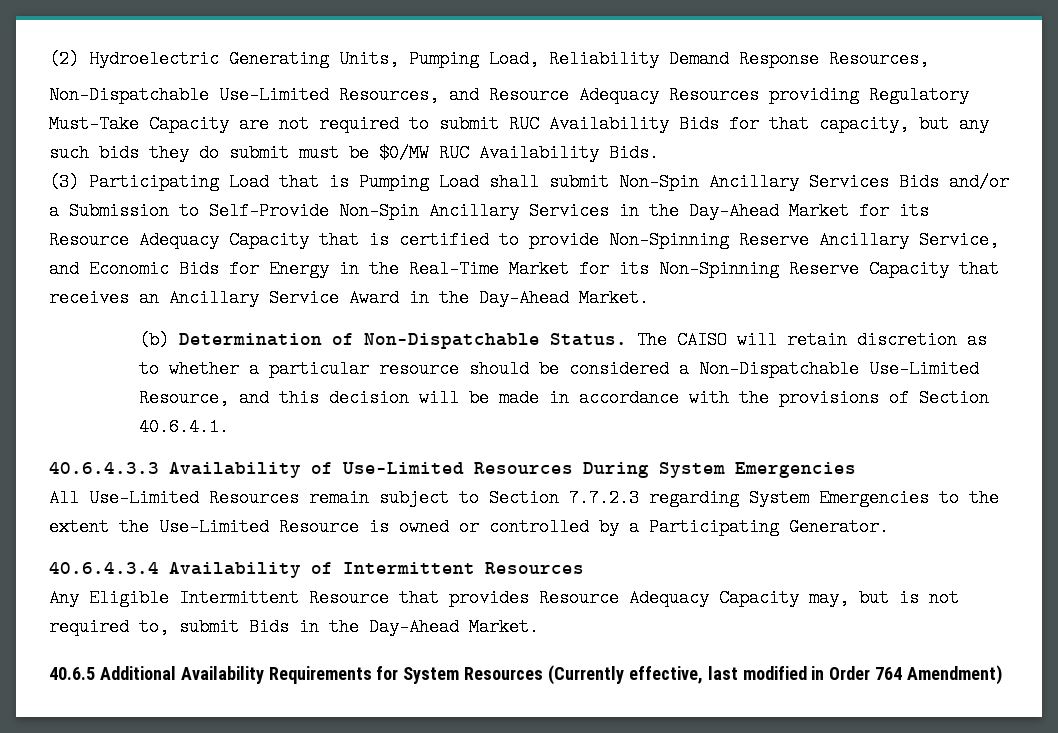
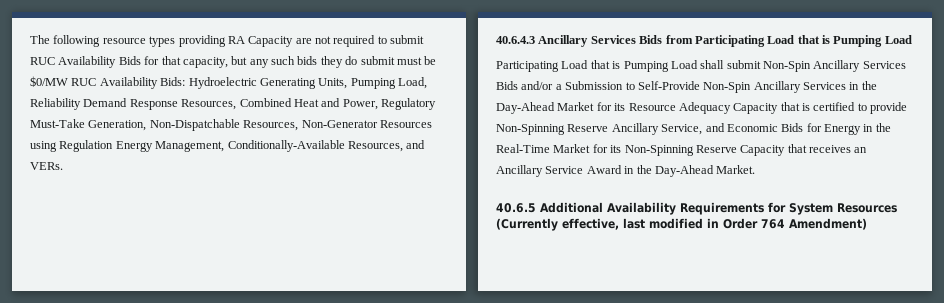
[49,50,929,68] [49,86,969,104] [49,115,139,133] (2) Hydroelectric Generating Units, Pumping Load, Reliability Demand Response Resources, // Non-Dispatchable Use-Limited Resources, and Resource Adequacy Resources providing Regulatory Must-Take -> [30,35,245,47] The following resource types providing RA
[609,144,659,162] [49,173,79,191] Bids. // (3) -> [160,77,427,89] [30,98,436,110] [30,119,432,131] [30,140,426,152] [30,162,63,170] [496,35,912,47] Bids: Hydroelectric Generating Units, Pumping Load, Reliability Demand Response Resources, Combined Heat and Power, Regulatory Must-Take Generation, Non-Dispatchable Resources, Non-Generator Resources using Regulation Energy Management, Conditionally-Available Resources, and VERs. // 40.6.4.3 Ancillary Services Bids from Participating Load that is Pumping Load //
[138,331,987,349] [138,360,979,378] [138,389,989,407] [138,418,229,436] [49,462,856,478] [49,489,999,507] [49,518,889,536] [49,562,584,578] [49,589,959,607] [49,618,539,636] // (b) Determination of Non-Dispatchable Status. The CAISO will retain discretion as to whether a particular resource should be considered a Non-Dispatchable Use-Limited Resource, and this decision will be made in accordance with the provisions of Section 40.6.4.1. // 40.6.4.3.3 Availability of Use-Limited Resources During System Emergencies // All Use-Limited Resources remain subject to Section 7.7.2.3 regarding System Emergencies to the extent the Use-Limited Resource is owned or controlled by a Participating Generator. // 40.6.4.3.4 Availability of Intermittent Resources // Any Eligible Intermittent Resource that provides Resource Adequacy Capacity may, but is not required to, submit Bids in the Day-Ahead Market. -> (756, 169) none

